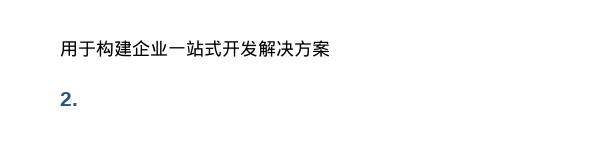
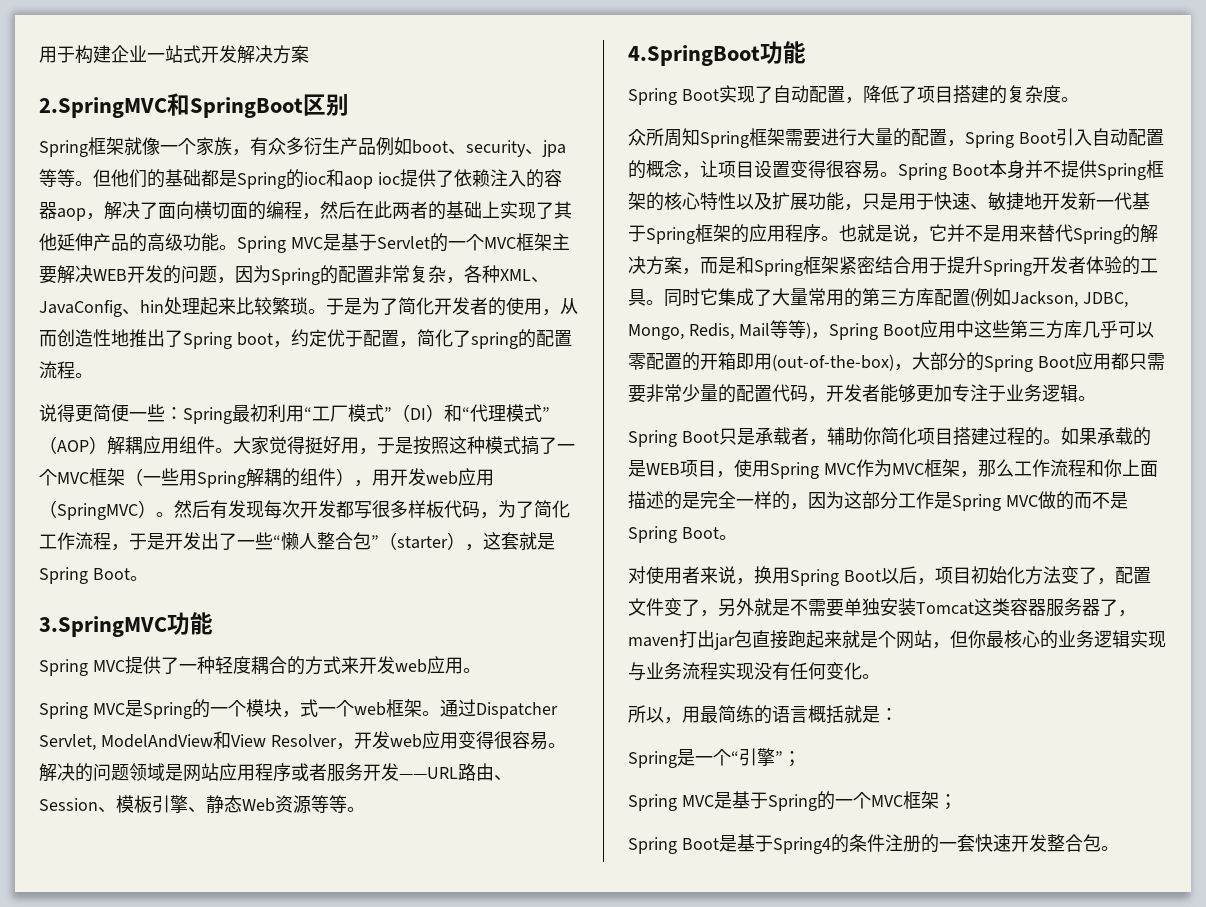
[60,92,78,106] 2. -> [39,93,349,118] [39,137,566,157] [39,169,562,189] [39,201,572,221] [39,233,570,253] [39,265,549,285] [39,297,578,317] [39,329,572,349] [39,361,93,379] [39,404,550,424] [39,436,575,455] [39,468,494,488] [39,500,570,520] [39,532,555,551] [39,567,148,584] [39,612,213,637] [39,656,481,676] [39,699,558,719] [39,731,566,751] [39,763,512,782] [39,795,365,814] [628,41,806,66] [628,85,1079,105] [628,128,1164,148] [628,160,1164,180] [628,192,1150,211] [628,224,1158,244] [628,256,1158,276] [628,288,1128,308] [628,320,1154,340] [628,352,1165,372] [628,384,1096,403] [628,427,1151,447] [628,459,1158,479] [628,491,1128,511] [628,526,737,543] [628,566,1151,586] [628,598,1136,617] [628,630,1166,650] [628,662,880,681] [628,705,898,724] [628,748,801,768] [628,791,957,811] [628,834,1119,854] 2.SpringMVC和SpringBoot区别 // Spring框架就像一个家族，有众多衍生产品例如boot、security、jpa等等。但他们的基础都是Spring的ioc和aop ioc提供了依赖注入的容器aop，解决了面向横切面的编程，然后在此两者的基础上实现了其他延伸产品的高级功能。Spring MVC是基于Servlet的一个MVC框架主要解决WEB开发的问题，因为Spring的配置非常复杂，各种XML、JavaConfig、hin处理起来比较繁琐。于是为了简化开发者的使用，从而创造性地推出了Spring boot，约定优于配置，简化了spring的配置流程。 // 说得更简便一些：Spring最初利用“工厂模式”（DI）和“代理模式”（AOP）解耦应用组件。大家觉得挺好用，于是按照这种模式搞了一个MVC框架（一些用Spring解耦的组件），用开发web应用（SpringMVC）。然后有发现每次开发都写很多样板代码，为了简化工作流程，于是开发出了一些“懒人整合包”（starter），这套就是Spring Boot。 // 3.SpringMVC功能 // Spring MVC提供了一种轻度耦合的方式来开发web应用。 // Spring MVC是Spring的一个模块，式一个web框架。通过Dispatcher Servlet, ModelAndView和View Resolver，开发web应用变得很容易。解决的问题领域是网站应用程序或者服务开发——URL路由、Session、模板引擎、静态Web资源等等。 // 4.SpringBoot功能 // Spring Boot实现了自动配置，降低了项目搭建的复杂度。 // 众所周知Spring框架需要进行大量的配置，Spring Boot引入自动配置的概念，让项目设置变得很容易。Spring Boot本身并不提供Spring框架的核心特性以及扩展功能，只是用于快速、敏捷地开发新一代基于Spring框架的应用程序。也就是说，它并不是用来替代Spring的解决方案，而是和Spring框架紧密结合用于提升Spring开发者体验的工具。同时它集成了大量常用的第三方库配置(例如Jackson, JDBC, Mongo, Redis, Mail等等)，Spring Boot应用中这些第三方库几乎可以零配置的开箱即用(out-of-the-box)，大部分的Spring Boot应用都只需要非常少量的配置代码，开发者能够更加专注于业务逻辑。 // Spring Boot只是承载者，辅助你简化项目搭建过程的。如果承载的是WEB项目，使用Spring MVC作为MVC框架，那么工作流程和你上面描述的是完全一样的，因为这部分工作是Spring MVC做的而不是Spring Boot。 // 对使用者来说，换用Spring Boot以后，项目初始化方法变了，配置文件变了，另外就是不需要单独安装Tomcat这类容器服务器了，maven打出jar包直接跑起来就是个网站，但你最核心的业务逻辑实现与业务流程实现没有任何变化。 // 所以，用最简练的语言概括就是： // Spring是一个“引擎”； // Spring MVC是基于Spring的一个MVC框架； // Spring Boot是基于Spring4的条件注册的一套快速开发整合包。

